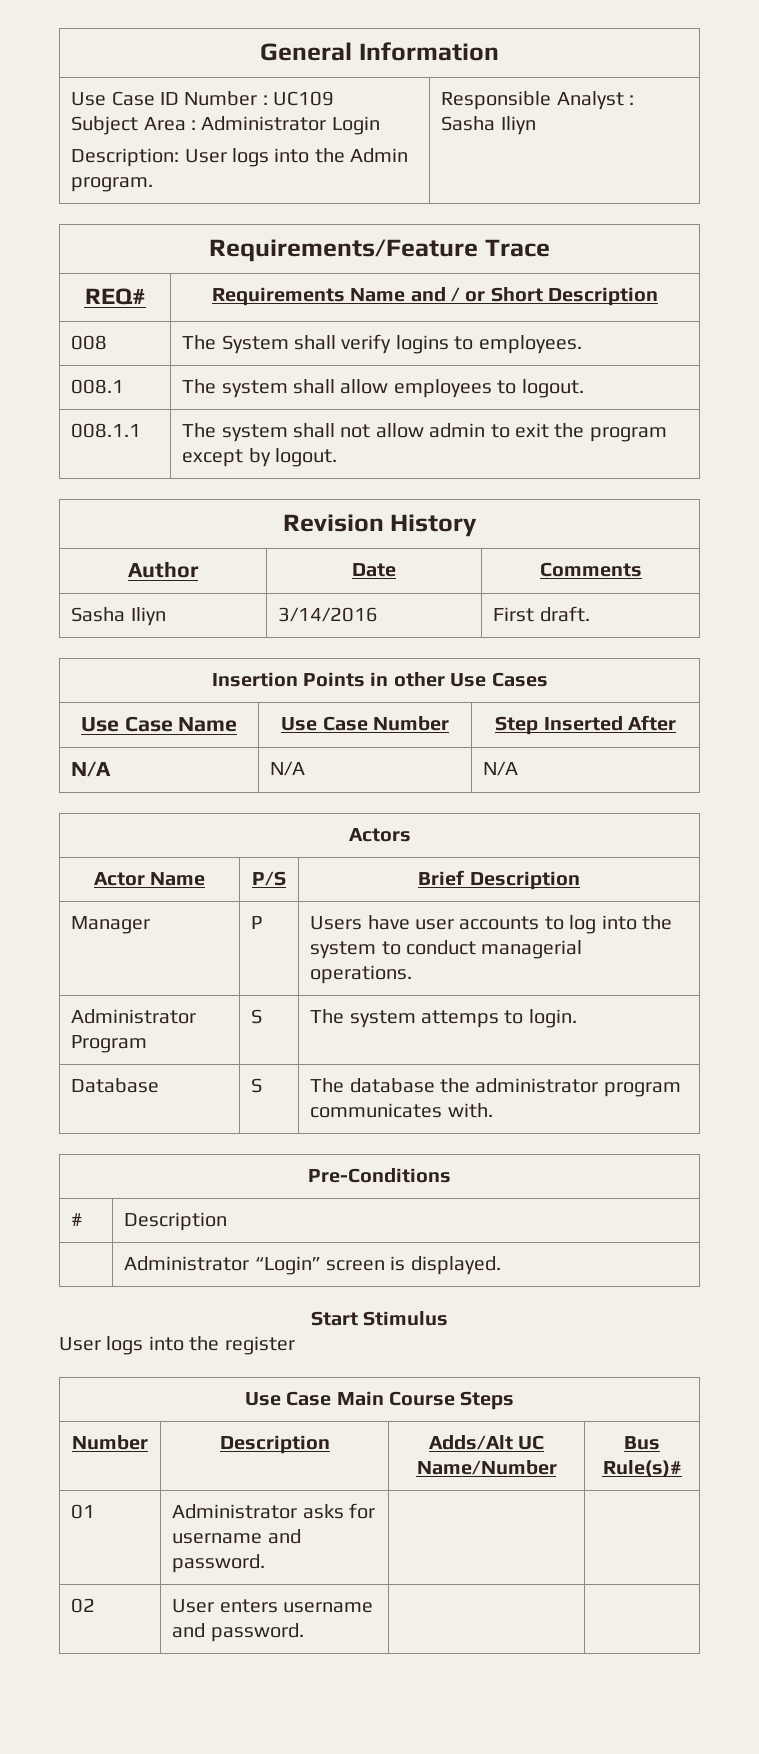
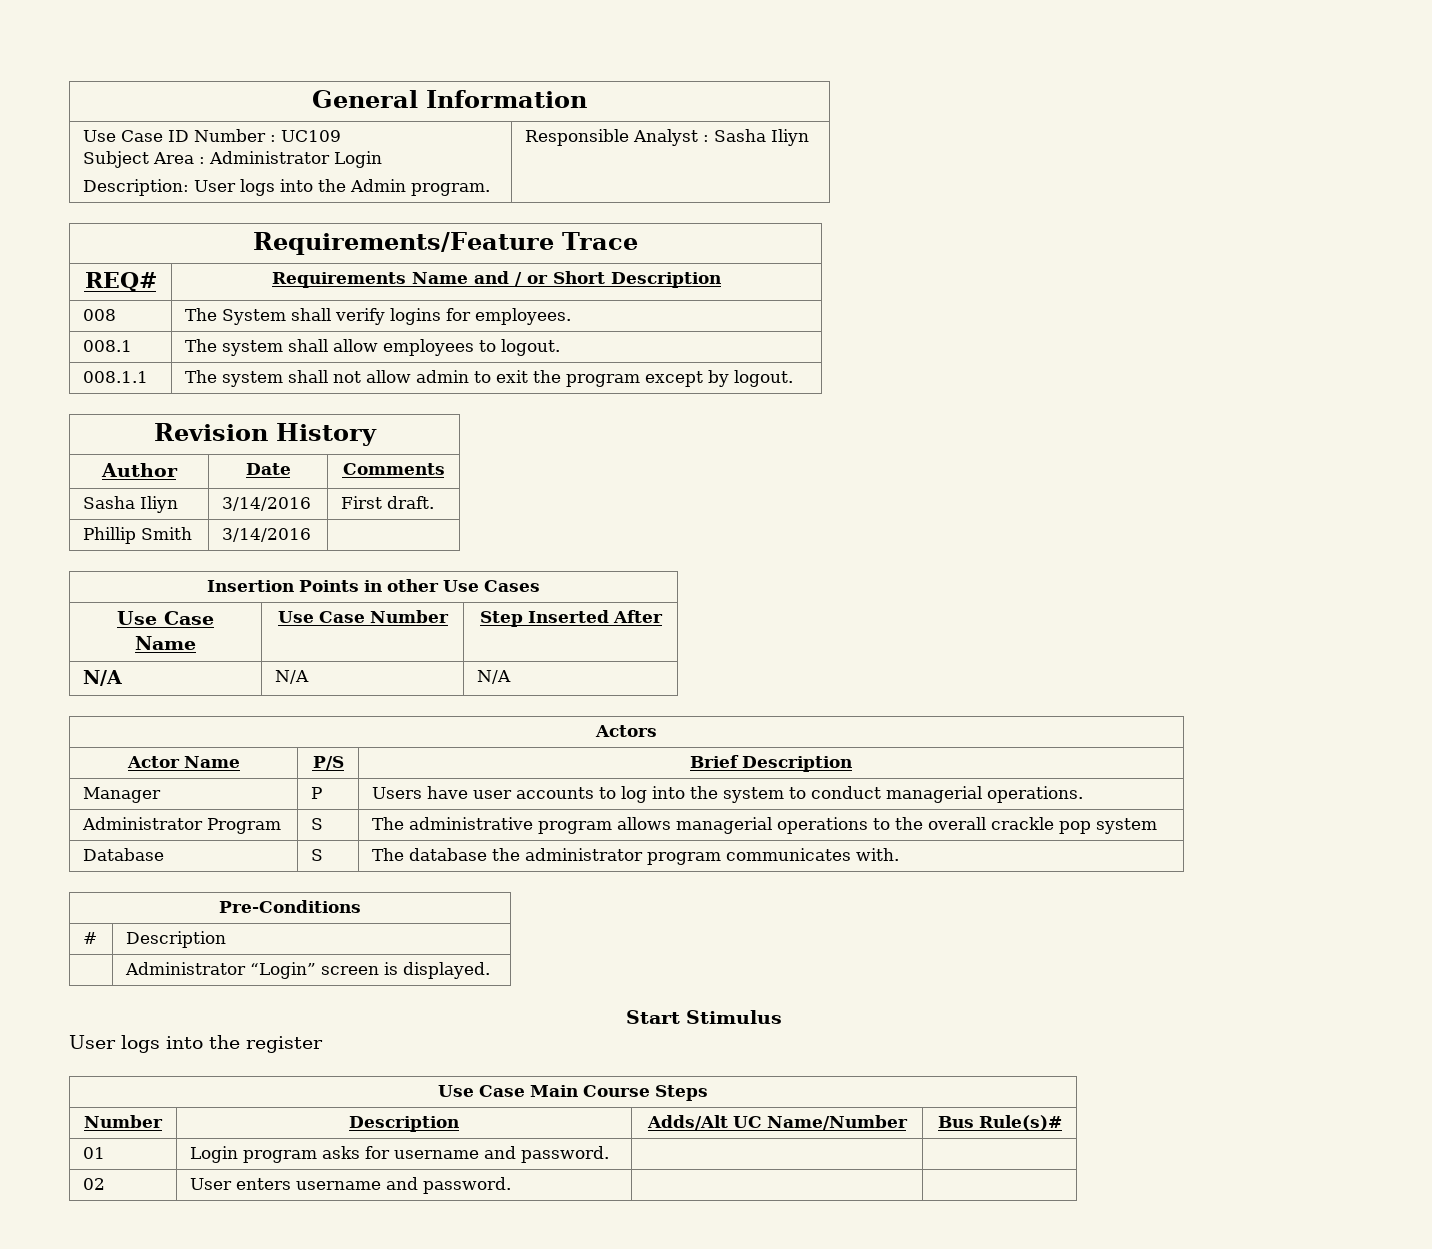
[454,336,474,350] to -> [446,308,472,321] for
(590, 614) none -> [83,527,193,544] [222,528,312,542] // Phillip Smith | 3/14/2016 |
[349,1009,577,1028] system attemps to login. -> [409,817,1158,834] administrative program allows managerial operations to the overall crackle pop system
[172,1504,298,1519] Administrator -> [190,1146,318,1163] Login program

